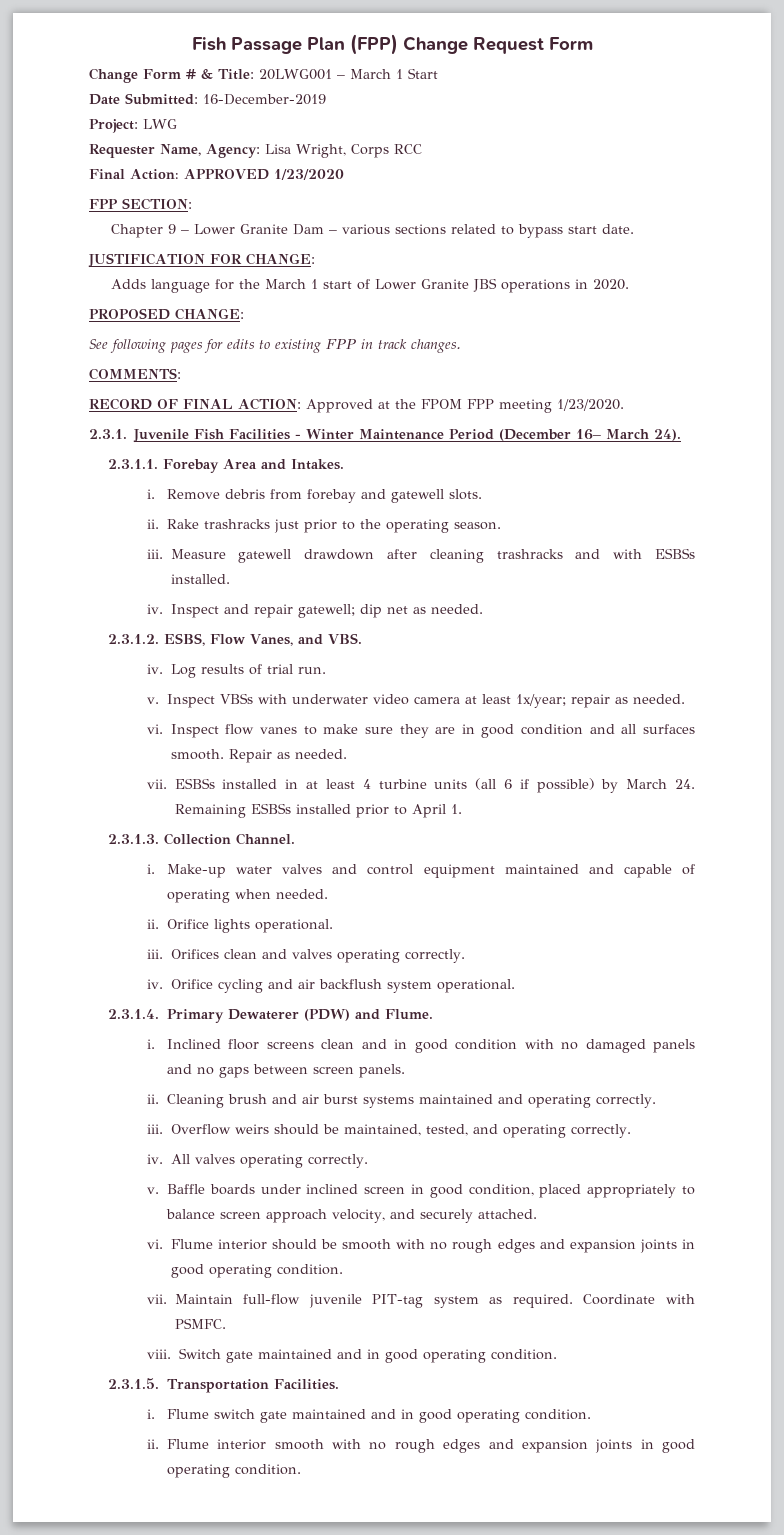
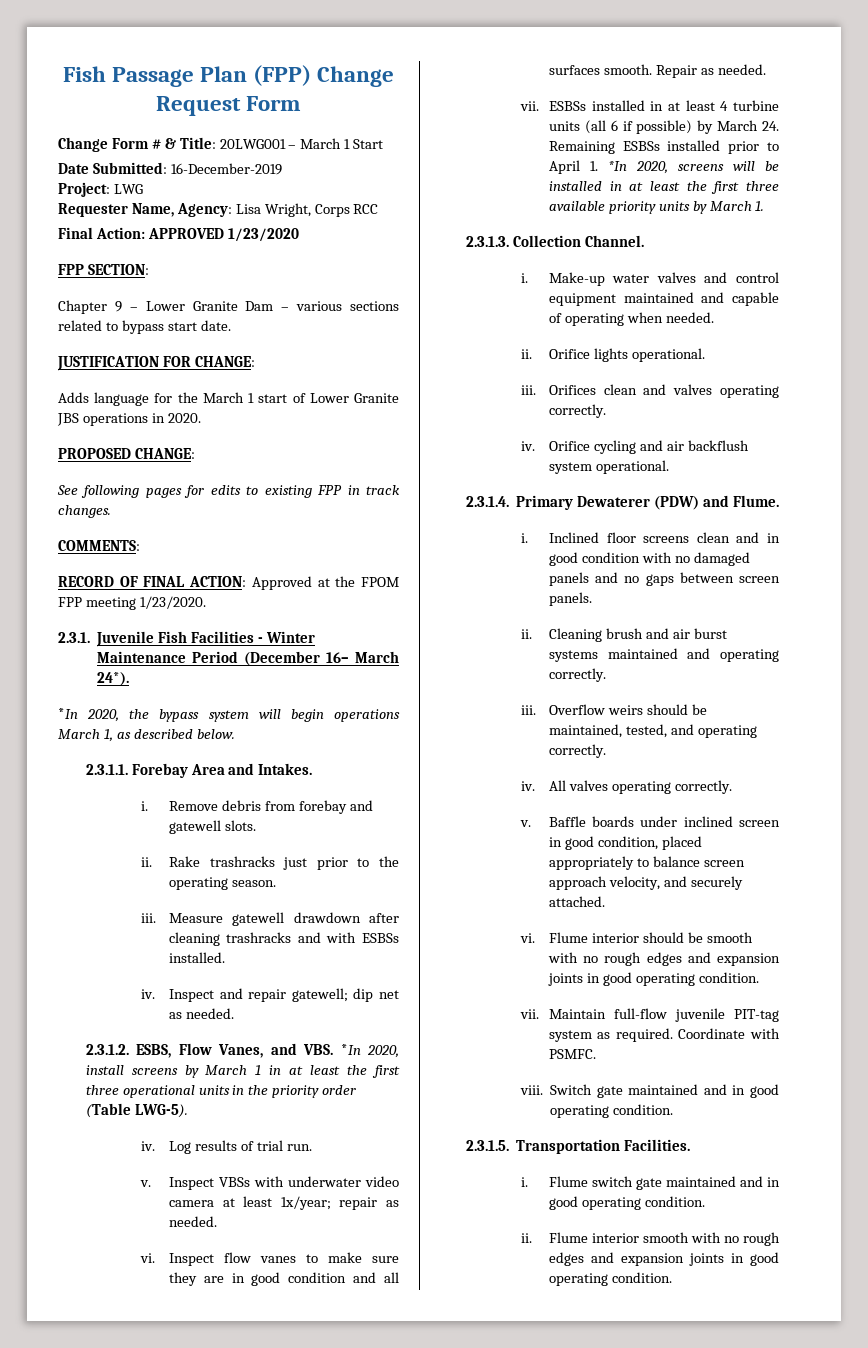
[654,429,682,441] 24). -> [97,672,130,686] [58,708,401,722] [58,729,235,742] 24*). // *In 2020, the bypass system will begin operations March 1, as described below.
(363, 638) none -> [340,1044,400,1058] [85,1065,400,1078] [85,1085,357,1098] [85,1103,188,1118] *In 2020, install screens by March 1 in at least the first three operational units in the priority order (Table LWG-5).
(462, 809) none -> [607,161,779,174] [548,181,779,194] [548,201,765,214] *In 2020, screens will be installed in at least the first three available priority units by March 1.

